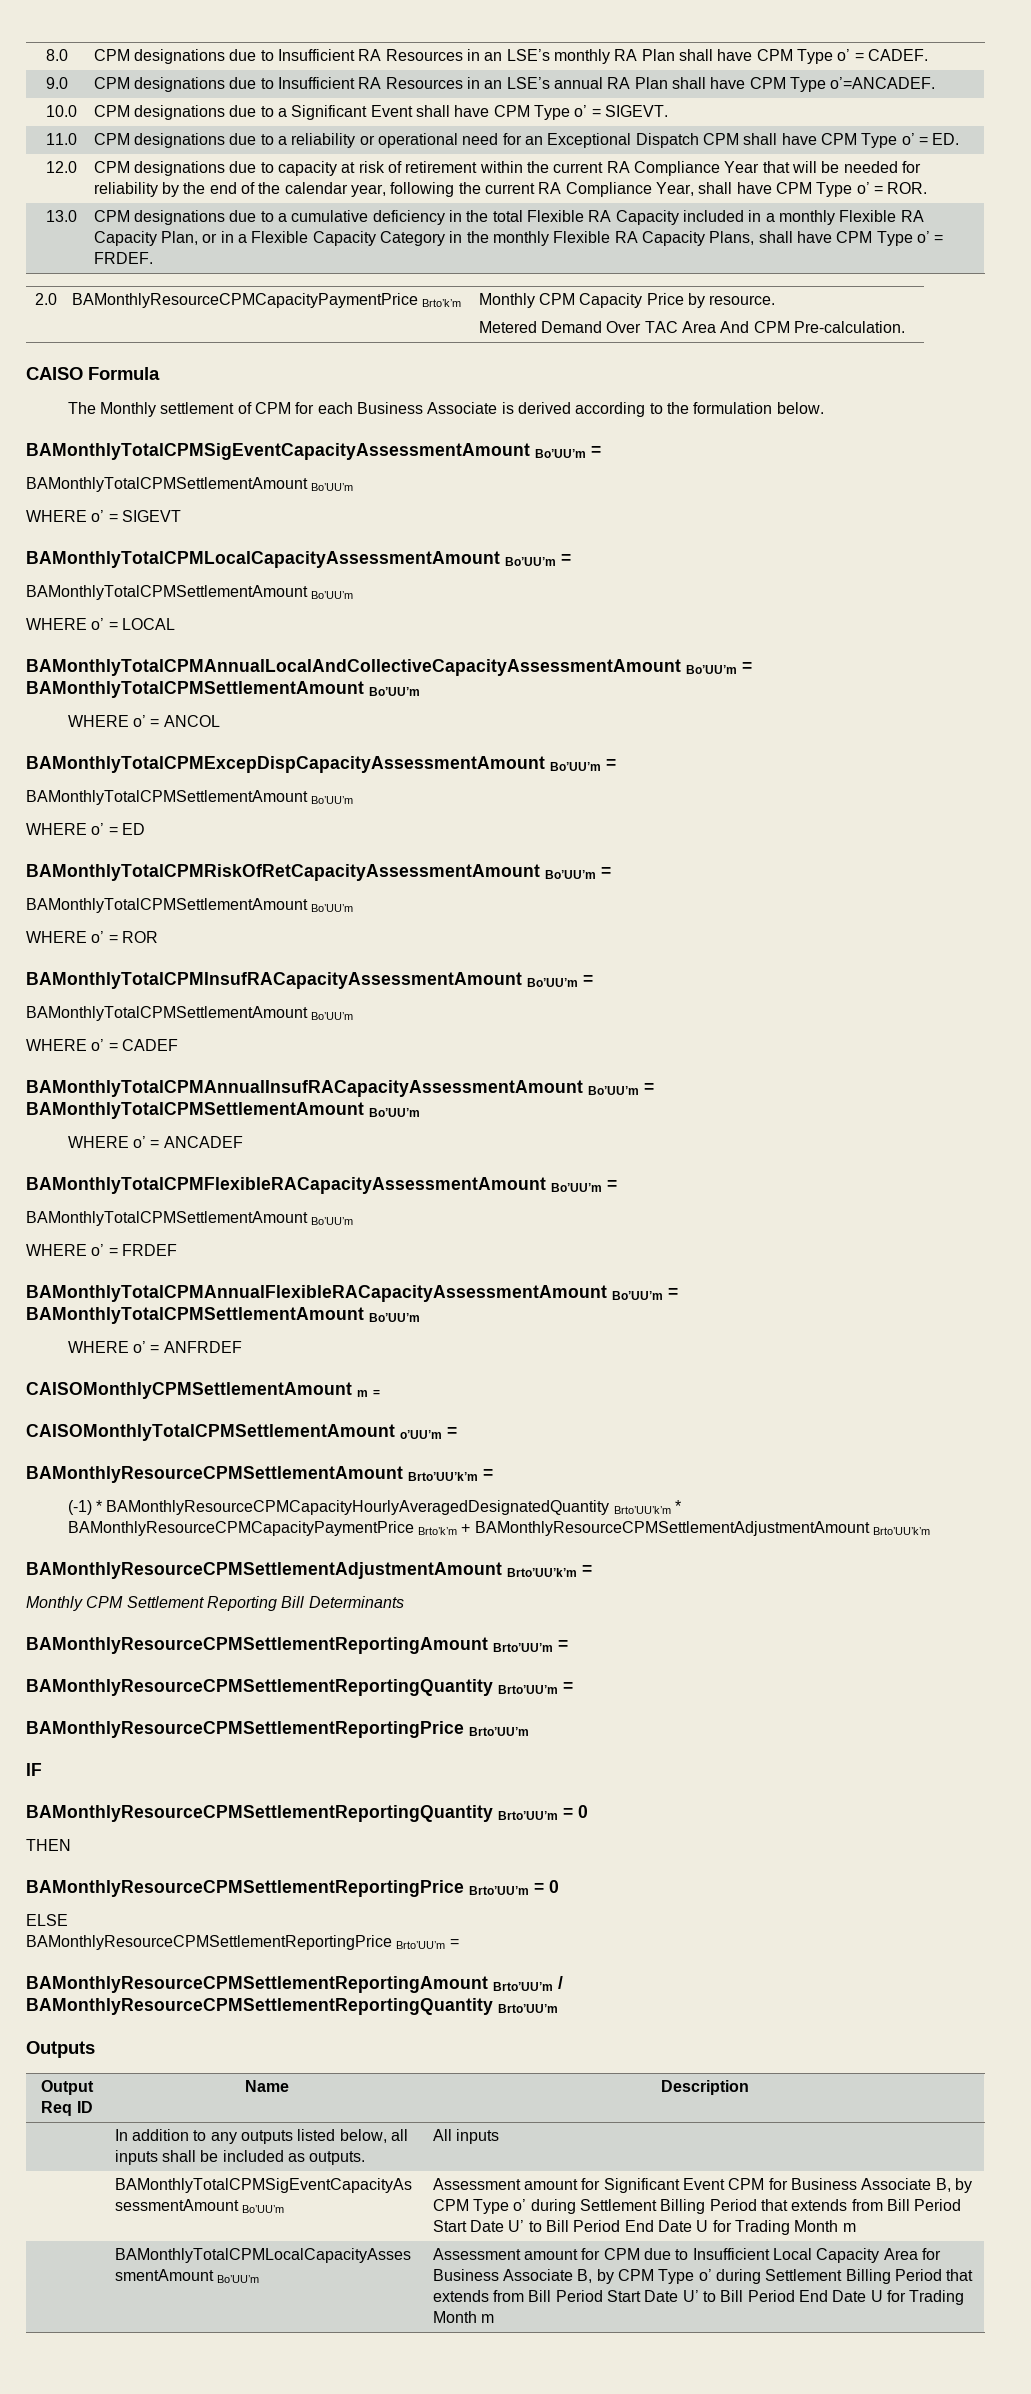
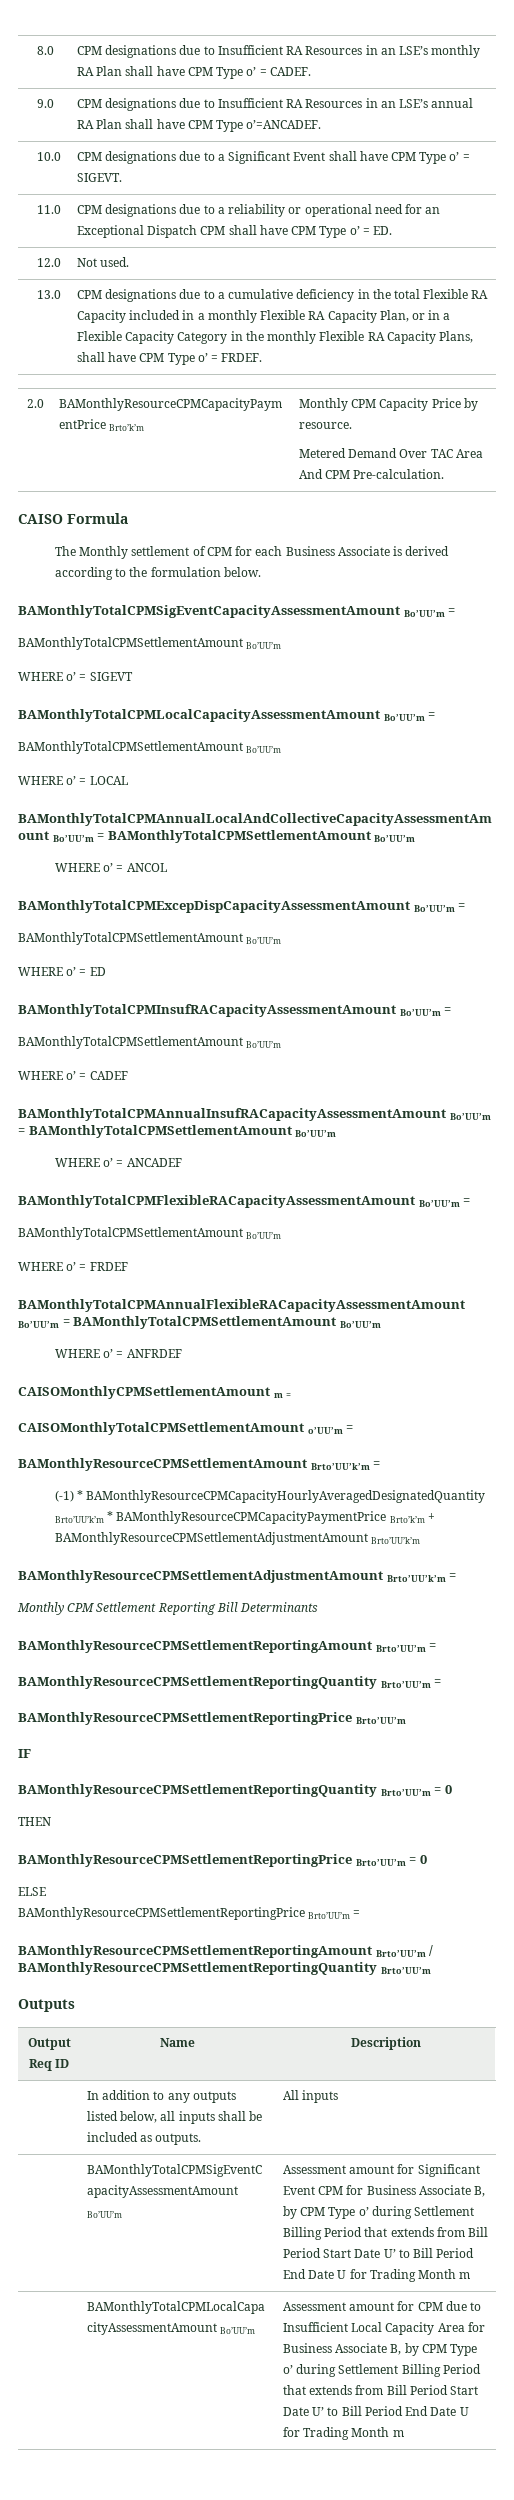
[93,161,921,176] [93,182,928,197] CPM designations due to capacity at risk of retirement within the current RA Compliance Year that will be needed for reliability by the end of the calendar year, following the current RA Compliance Year, shall have CPM Type o’ = ROR. -> [76,257,130,267] Not used.
[26,864,611,881] [26,898,354,913] [26,931,158,943] // BAMonthlyTotalCPMRiskOfRetCapacityAssessmentAmount Bo’UU’m = // BAMonthlyTotalCPMSettlementAmount Bo’UU’m // WHERE o’ = ROR -> (106, 971) none

